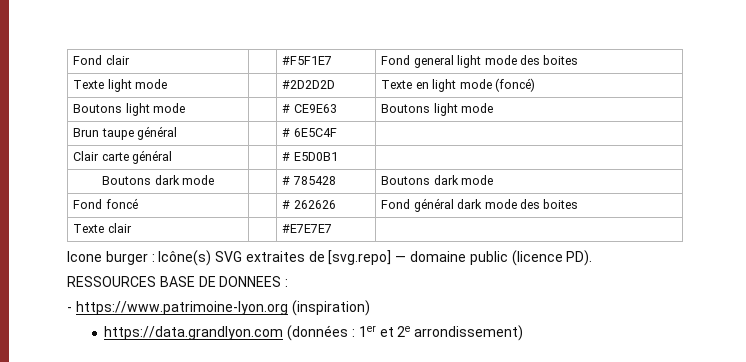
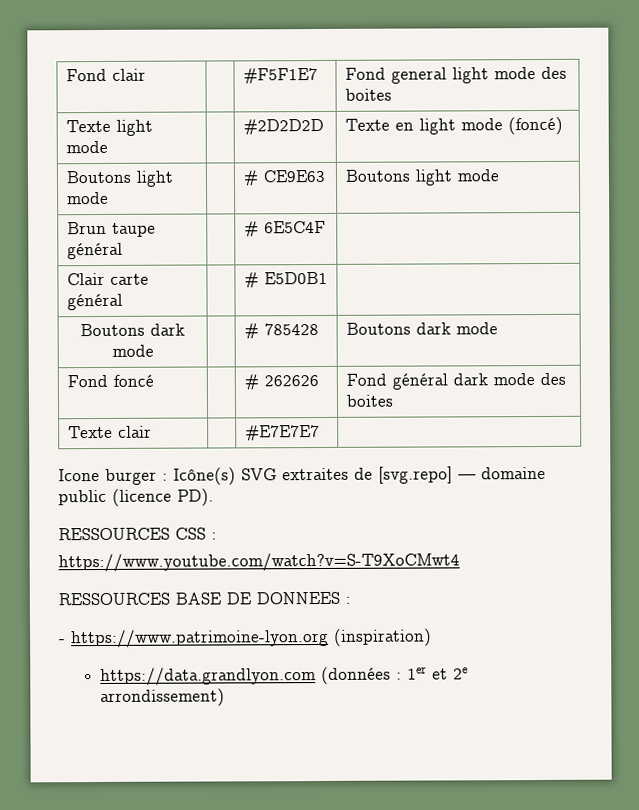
(593, 258) none -> [58,527,217,541] [58,552,460,573] // RESSOURCES CSS : // https://www.youtube.com/watch?v=S-T9XoCMwt4

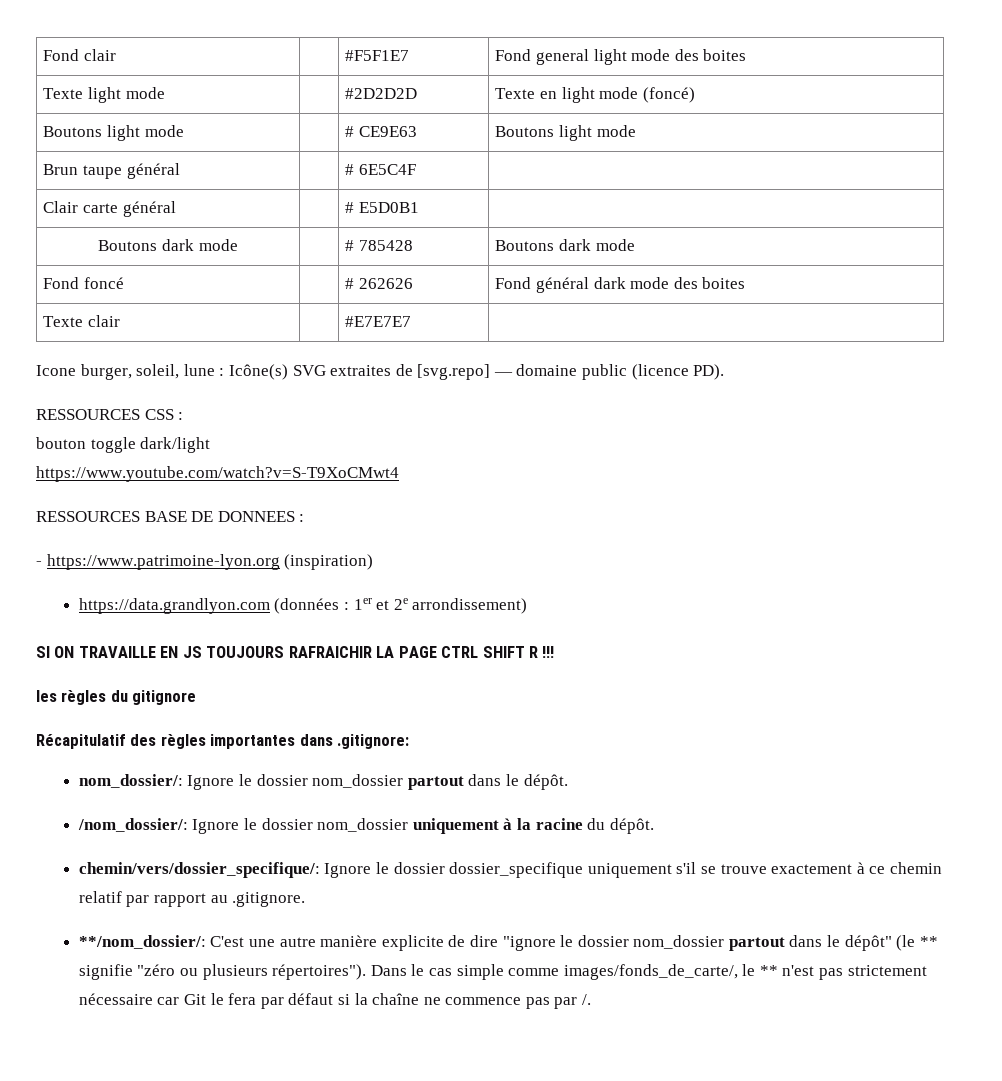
[105,468,157,485] burger -> [80,364,215,380] burger, soleil, lune
(217, 536) none -> [36,437,211,453] // bouton toggle dark/light
(225, 698) none -> [36,646,555,658] [36,690,197,705] [36,734,410,749] [78,774,568,790] [77,818,654,834] [78,862,942,878] [78,891,306,907] [78,935,938,951] [78,964,927,980] [78,993,592,1009] // SI ON TRAVAILLE EN JS TOUJOURS RAFRAICHIR LA PAGE CTRL SHIFT R !!! // les règles du gitignore // Récapitulatif des règles importantes dans .gitignore: // nom_dossier/: Ignore le dossier nom_dossier partout dans le dépôt. // /nom_dossier/: Ignore le dossier nom_dossier uniquement à la racine du dépôt. // chemin/vers/dossier_specifique/: Ignore le dossier dossier_specifique uniquement s'il se trouve exactement à ce chemin relatif par rapport au .gitignore. // **/nom_dossier/: C'est une autre manière explicite de dire "ignore le dossier nom_dossier partout dans le dépôt" (le ** signifie "zéro ou plusieurs répertoires"). Dans le cas simple comme images/fonds_de_carte/, le ** n'est pas strictement nécessaire car Git le fera par défaut si la chaîne ne commence pas par /.

